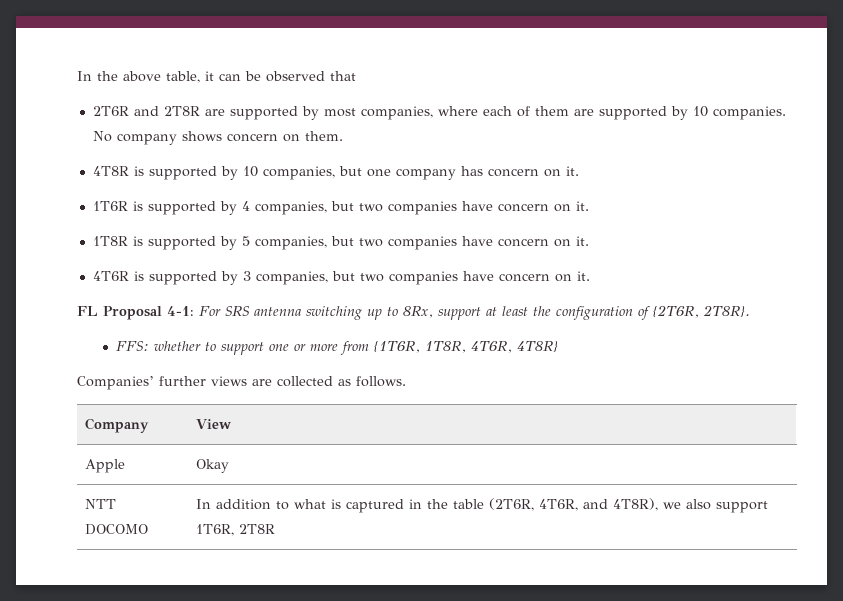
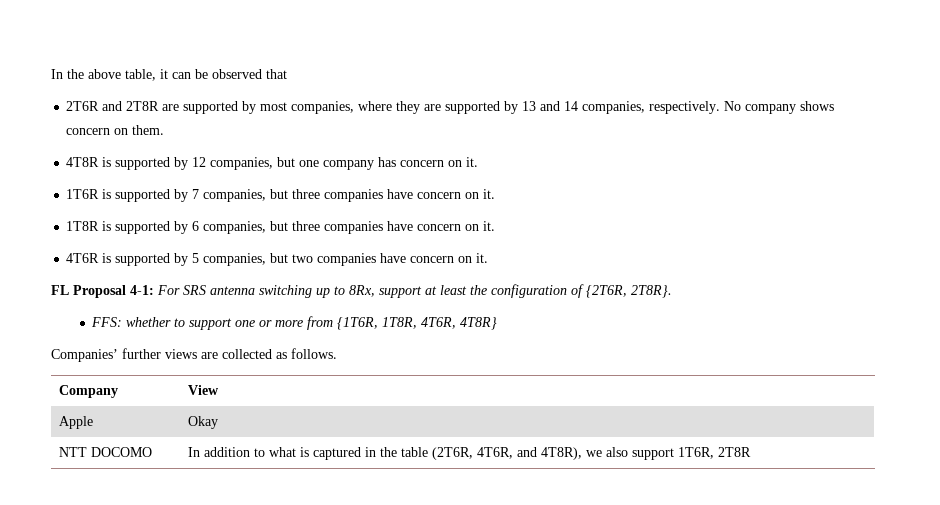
[482,106,786,120] each of them are supported by 10 companies. -> [396,101,721,114] they are supported by 13 and 14 companies, respectively.
[242,166,258,177] 10 -> [192,157,207,167] 12
[241,201,383,215] 4 companies, but two -> [192,189,321,202] 7 companies, but three
[241,236,383,250] 5 companies, but two -> [192,221,321,234] 6 companies, but three
[242,271,251,281] 3 -> [192,253,200,263] 5

